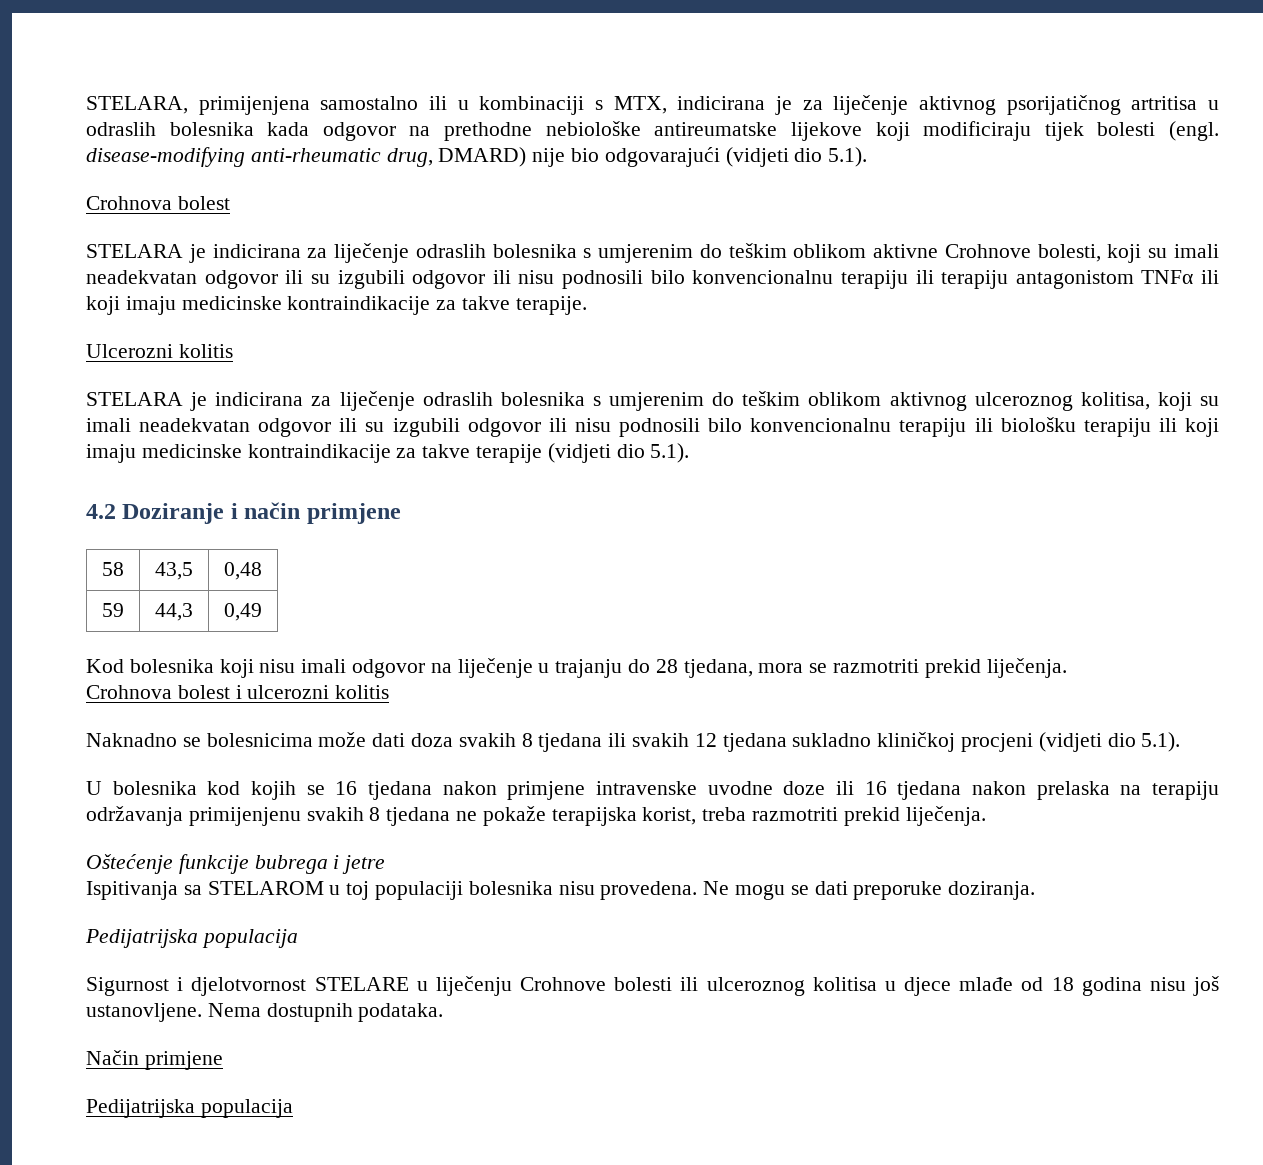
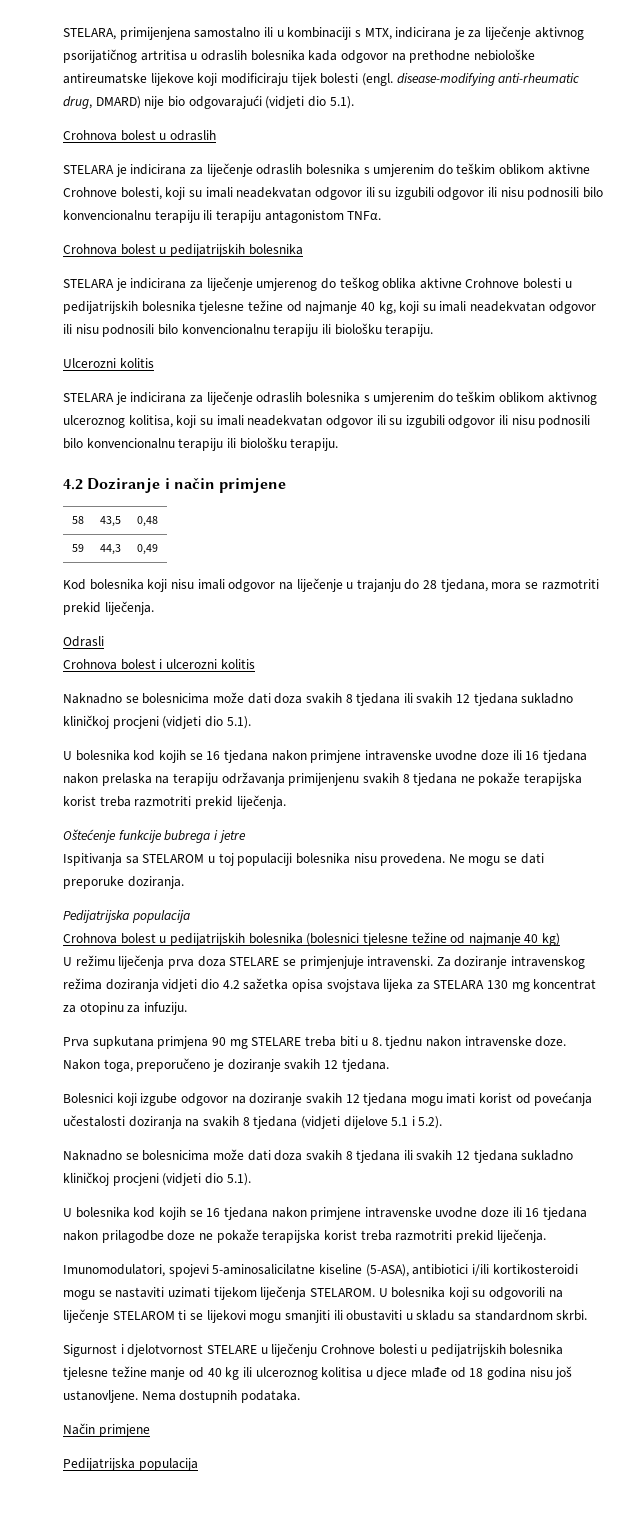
(230, 203) none -> [159,130,216,141] u odraslih
[1141,270,1219,284] [86,296,587,315] TNFα ili koji imaju medicinske kontraindikacije za takve terapije. -> [347,211,382,220] [63,244,303,257] [63,277,572,291] [63,300,596,314] [63,323,434,337] TNFα. // Crohnova bolest u pedijatrijskih bolesnika // STELARA je indicirana za liječenje umjerenog do teškog oblika aktivne Crohnove bolesti u pedijatrijskih bolesnika tjelesne težine od najmanje 40 kg, koji su imali neadekvatan odgovor ili nisu podnosili bilo konvencionalnu terapiju ili biološku terapiju.
[1083,418,1219,437] [86,443,690,463] terapiju ili koji imaju medicinske kontraindikacije za takve terapije (vidjeti dio 5.1). -> [290,438,339,451] terapiju.
(1067, 668) none -> [63,636,104,647] // Odrasli
[642,807,697,825] korist, -> [63,796,96,806] korist
(298, 938) none -> [63,932,561,946] [63,955,586,969] [63,978,597,992] [63,1002,187,1015] [63,1036,567,1049] [63,1058,389,1072] [63,1092,593,1106] [63,1115,443,1129] [63,1149,574,1163] [63,1172,251,1186] [63,1207,588,1220] [63,1229,547,1243] [63,1264,578,1277] [63,1286,563,1300] [63,1309,588,1323] // Crohnova bolest u pedijatrijskih bolesnika (bolesnici tjelesne težine od najmanje 40 kg) // U režimu liječenja prva doza STELARE se primjenjuje intravenski. Za doziranje intravenskog režima doziranja vidjeti dio 4.2 sažetka opisa svojstava lijeka za STELARA 130 mg koncentrat za otopinu za infuziju. // Prva supkutana primjena 90 mg STELARE treba biti u 8. tjednu nakon intravenske doze. Nakon toga, preporučeno je doziranje svakih 12 tjedana. // Bolesnici koji izgube odgovor na doziranje svakih 12 tjedana mogu imati korist od povećanja učestalosti doziranja na svakih 8 tjedana (vidjeti dijelove 5.1 i 5.2). // Naknadno se bolesnicima može dati doza svakih 8 tjedana ili svakih 12 tjedana sukladno kliničkoj procjeni (vidjeti dio 5.1). // U bolesnika kod kojih se 16 tjedana nakon primjene intravenske uvodne doze ili 16 tjedana nakon prilagodbe doze ne pokaže terapijska korist treba razmotriti prekid liječenja. // Imunomodulatori, spojevi 5-aminosalicilatne kiseline (5-ASA), antibiotici i/ili kortikosteroidi mogu se nastaviti uzimati tijekom liječenja STELAROM. U bolesnika koji su odgovorili na liječenje STELAROM ti se lijekovi mogu smanjiti ili obustaviti u skladu sa standardnom skrbi.
(673, 984) none -> [420,1344,564,1357] [63,1366,240,1380] u pedijatrijskih bolesnika tjelesne težine manje od 40 kg

